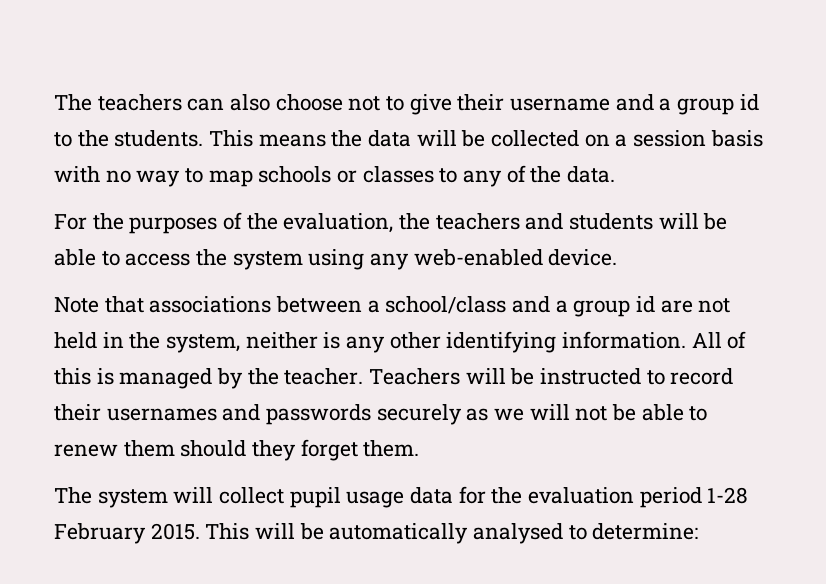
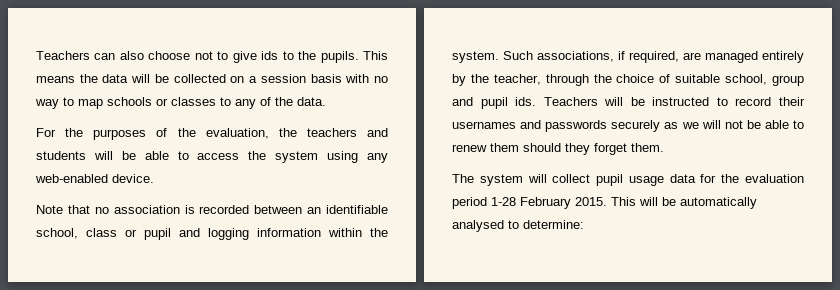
[54,94,182,111] The teachers -> [36,51,90,60] Teachers
[457,94,759,115] their username and a group id -> [261,51,279,60] ids
[114,130,204,147] students. -> [320,51,359,63] pupils.
[149,296,731,317] [54,331,747,353] [54,368,364,389] associations between a school/class and a group id are not held in the system, neither is any other identifying information. All of this is managed by the teacher. -> [94,205,388,214] [36,228,388,240] [452,51,804,63] [452,74,804,86] [452,97,537,109] no association is recorded between an identifiable school, class or pupil and logging information within the system. Such associations, if required, are managed entirely by the teacher, through the choice of suitable school, group and pupil ids.

